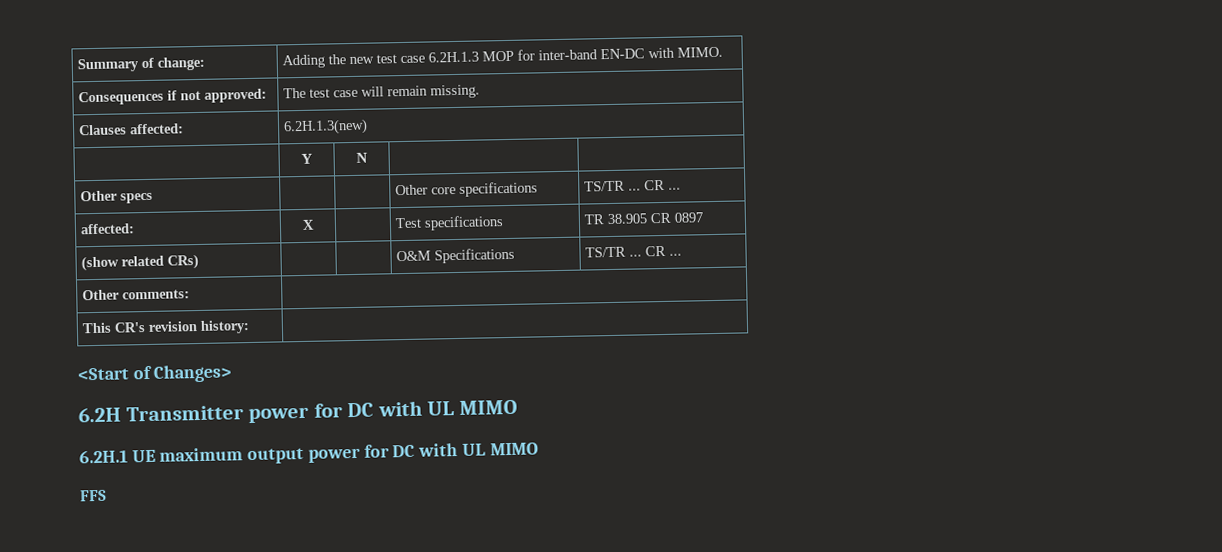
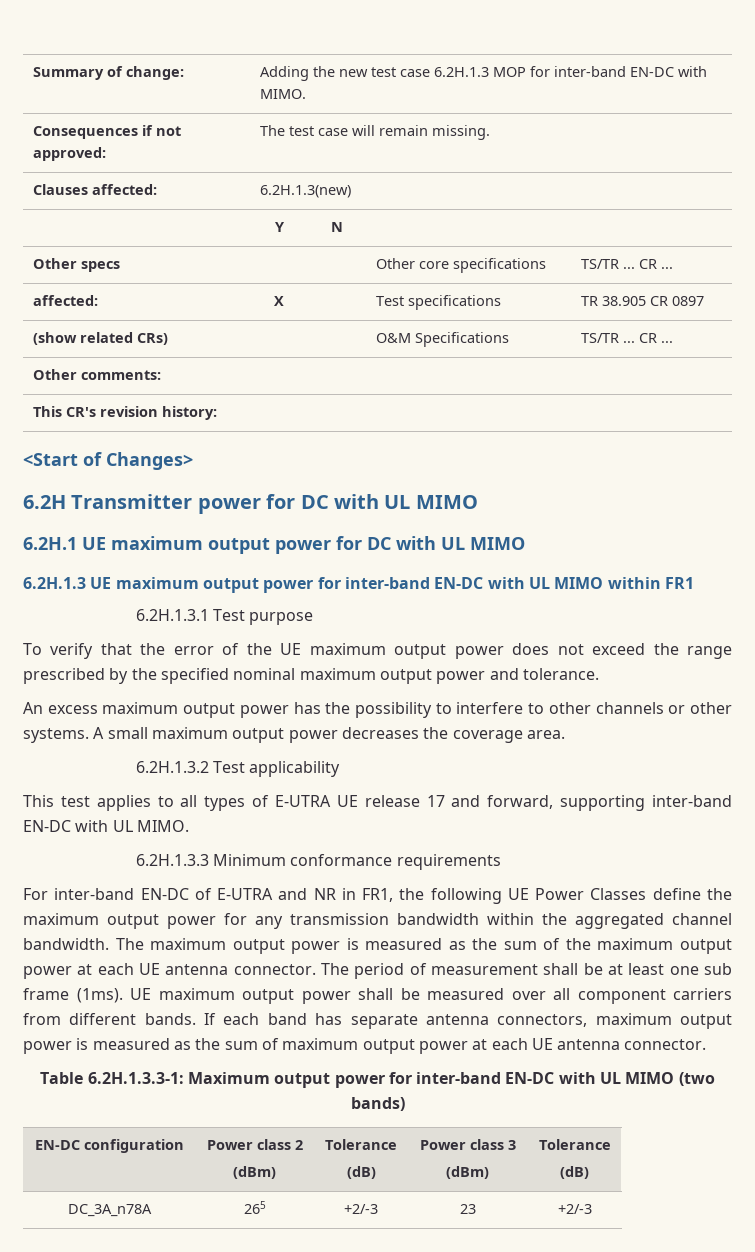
[80,489,107,502] FFS -> [23,577,694,593] [135,609,314,625] [23,643,733,659] [23,668,599,684] [23,702,732,718] [23,727,565,743] [135,761,341,777] [23,795,732,811] [23,820,189,832] [135,854,501,870] [23,888,732,904] [23,913,732,929] [23,938,733,954] [23,963,733,979] [23,988,732,1004] [23,1013,733,1029] [23,1038,707,1054] [40,1072,715,1088] [350,1097,405,1111] [34,1139,184,1153] [206,1139,303,1150] [233,1166,276,1179] [325,1139,397,1150] [346,1166,376,1179] [419,1139,516,1150] [446,1166,489,1179] [538,1139,611,1150] [560,1166,589,1179] [67,1204,152,1217] [243,1201,266,1214] [344,1204,378,1214] [459,1204,476,1214] [557,1204,592,1214] 6.2H.1.3 UE maximum output power for inter-band EN-DC with UL MIMO within FR1 // 6.2H.1.3.1 Test purpose // To verify that the error of the UE maximum output power does not exceed the range prescribed by the specified nominal maximum output power and tolerance. // An excess maximum output power has the possibility to interfere to other channels or other systems. A small maximum output power decreases the coverage area. // 6.2H.1.3.2 Test applicability // This test applies to all types of E-UTRA UE release 17 and forward, supporting inter-band EN-DC with UL MIMO. // 6.2H.1.3.3 Minimum conformance requirements // For inter-band EN-DC of E-UTRA and NR in FR1, the following UE Power Classes define the maximum output power for any transmission bandwidth within the aggregated channel bandwidth. The maximum output power is measured as the sum of the maximum output power at each UE antenna connector. The period of measurement shall be at least one sub frame (1ms). UE maximum output power shall be measured over all component carriers from different bands. If each band has separate antenna connectors, maximum output power is measured as the sum of maximum output power at each UE antenna connector. // Table 6.2H.1.3.3-1: Maximum output power for inter-band EN-DC with UL MIMO (two bands) // EN-DC configuration | Power class 2 // (dBm) | Tolerance // (dB) | Power class 3 // (dBm) | Tolerance // (dB) // DC_3A_n78A | 265 | +2/-3 | 23 | +2/-3

